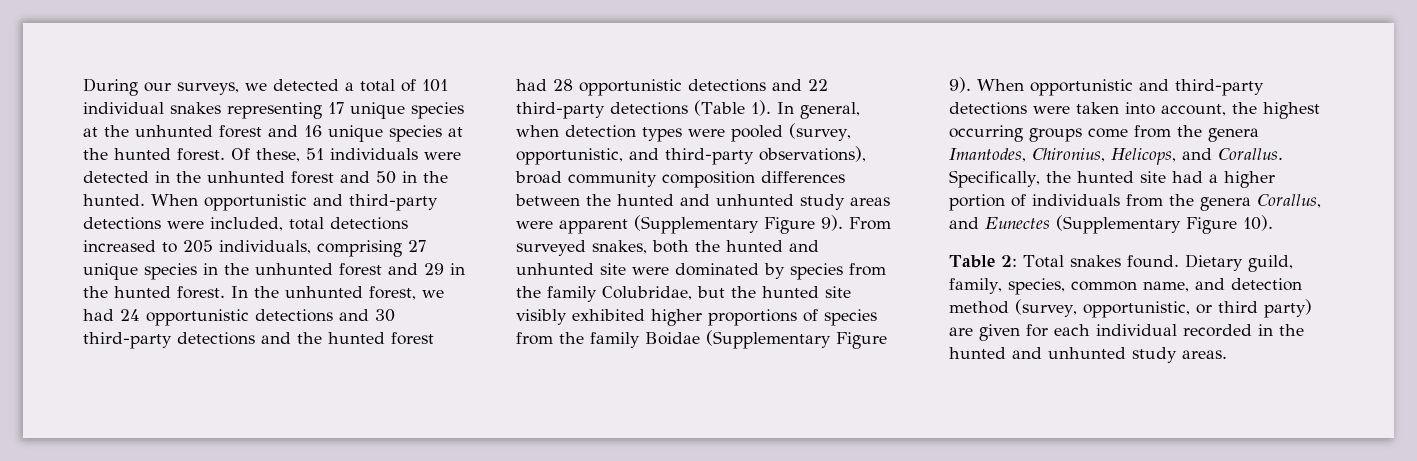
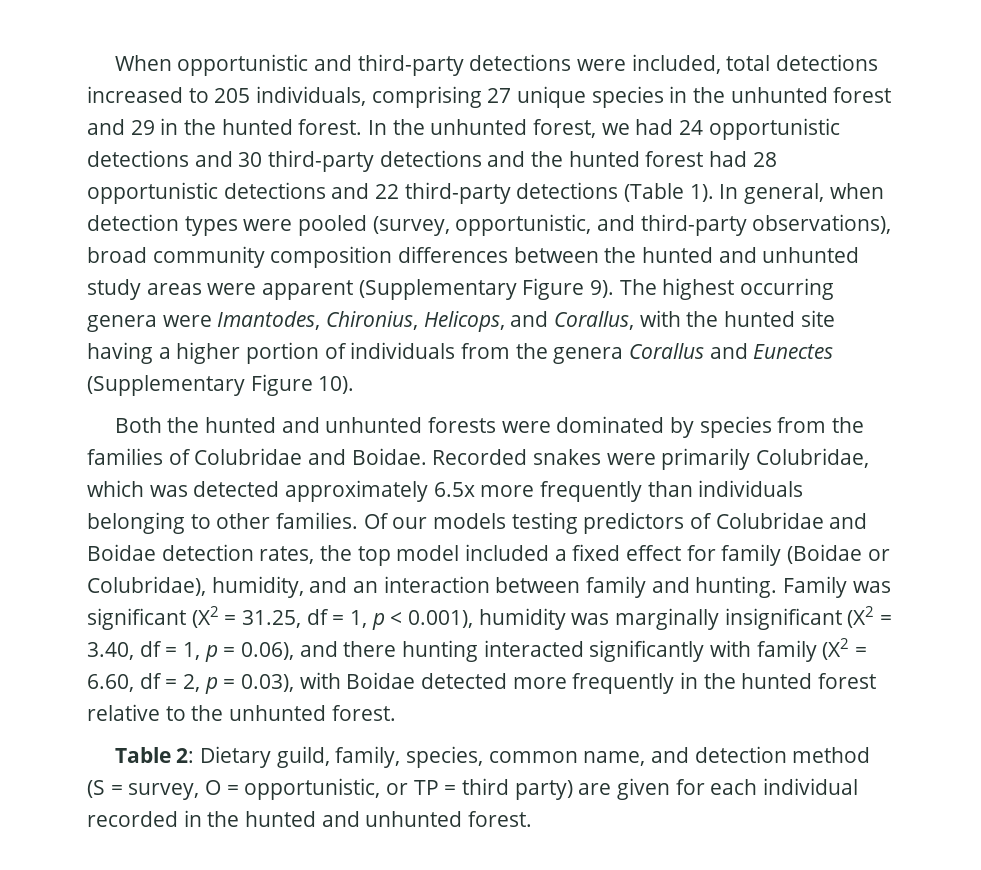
[83,78,448,96] [83,102,464,119] [83,125,463,142] [83,148,461,162] [83,171,448,184] [83,194,145,206] During our surveys, we detected a total of 101 individual snakes representing 17 unique species at the unhunted forest and 16 unique species at the hunted forest. Of these, 51 individuals were detected in the unhunted forest and 50 in the hunted. -> (114, 63) none
[849,217,891,230] [516,240,819,256] [516,263,886,280] [516,286,851,302] [516,309,877,326] [516,330,887,349] [949,77,1264,96] [949,102,1320,119] [949,125,1259,142] From surveyed snakes, both the hunted and unhunted site were dominated by species from the family Colubridae, but the hunted site visibly exhibited higher proportions of species from the family Boidae (Supplementary Figure 9). When opportunistic and third-party detections were taken into account, the highest occurring groups come from the genera -> [619,278,835,300] [87,315,212,332] The highest occurring genera were
[1218,148,1283,160] [949,170,1203,188] Corallus. Specifically, the hunted site had -> [554,310,835,330] [87,342,153,364] Corallus, with the hunted site having
[1257,194,1321,208] Corallus, -> [629,343,705,359] Corallus
(1273, 223) none -> [114,416,865,438] [87,448,870,470] [87,480,804,502] [87,512,868,534] [87,544,890,566] [87,576,891,598] [87,606,893,630] [87,638,868,662] [87,672,877,694] [87,704,396,721] // Both the hunted and unhunted forests were dominated by species from the families of Colubridae and Boidae. Recorded snakes were primarily Colubridae, which was detected approximately 6.5x more frequently than individuals belonging to other families. Of our models testing predictors of Colubridae and Boidae detection rates, the top model included a fixed effect for family (Boidae or Colubridae), humidity, and an interaction between family and hunting. Family was significant (X2 = 31.25, df = 1, p < 0.001), humidity was marginally insignificant (X2 = 3.40, df = 1, p = 0.06), and there hunting interacted significantly with family (X2 = 6.60, df = 2, p = 0.03), with Boidae detected more frequently in the hunted forest relative to the unhunted forest.
[1022,255,1179,268] Total snakes found. -> (195, 755) none
[1015,299,1212,318] (survey, opportunistic, or -> [87,778,457,800] (S = survey, O = opportunistic, or TP =
[1132,347,1227,363] study areas. -> [468,811,533,827] forest.

